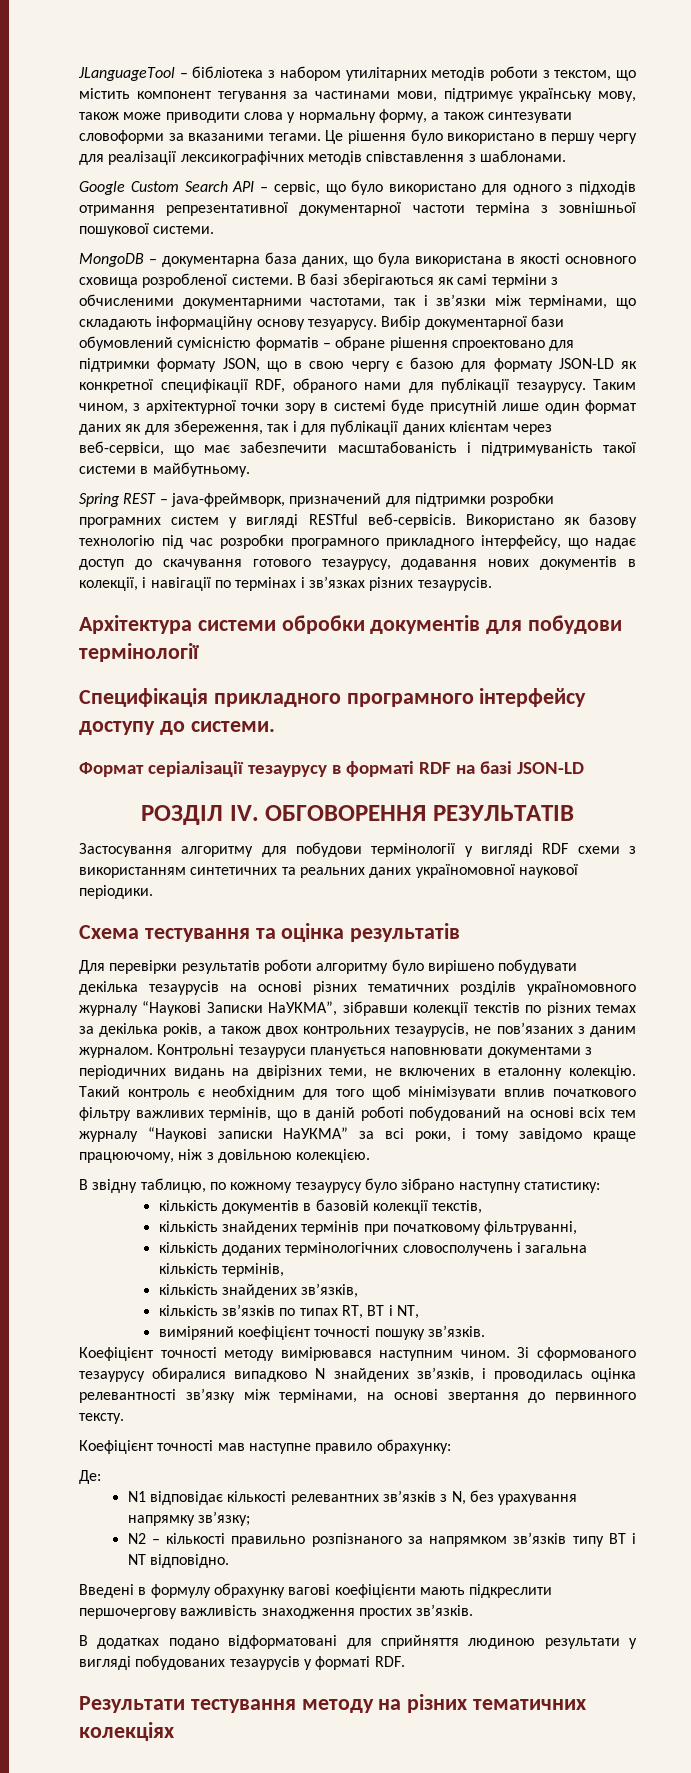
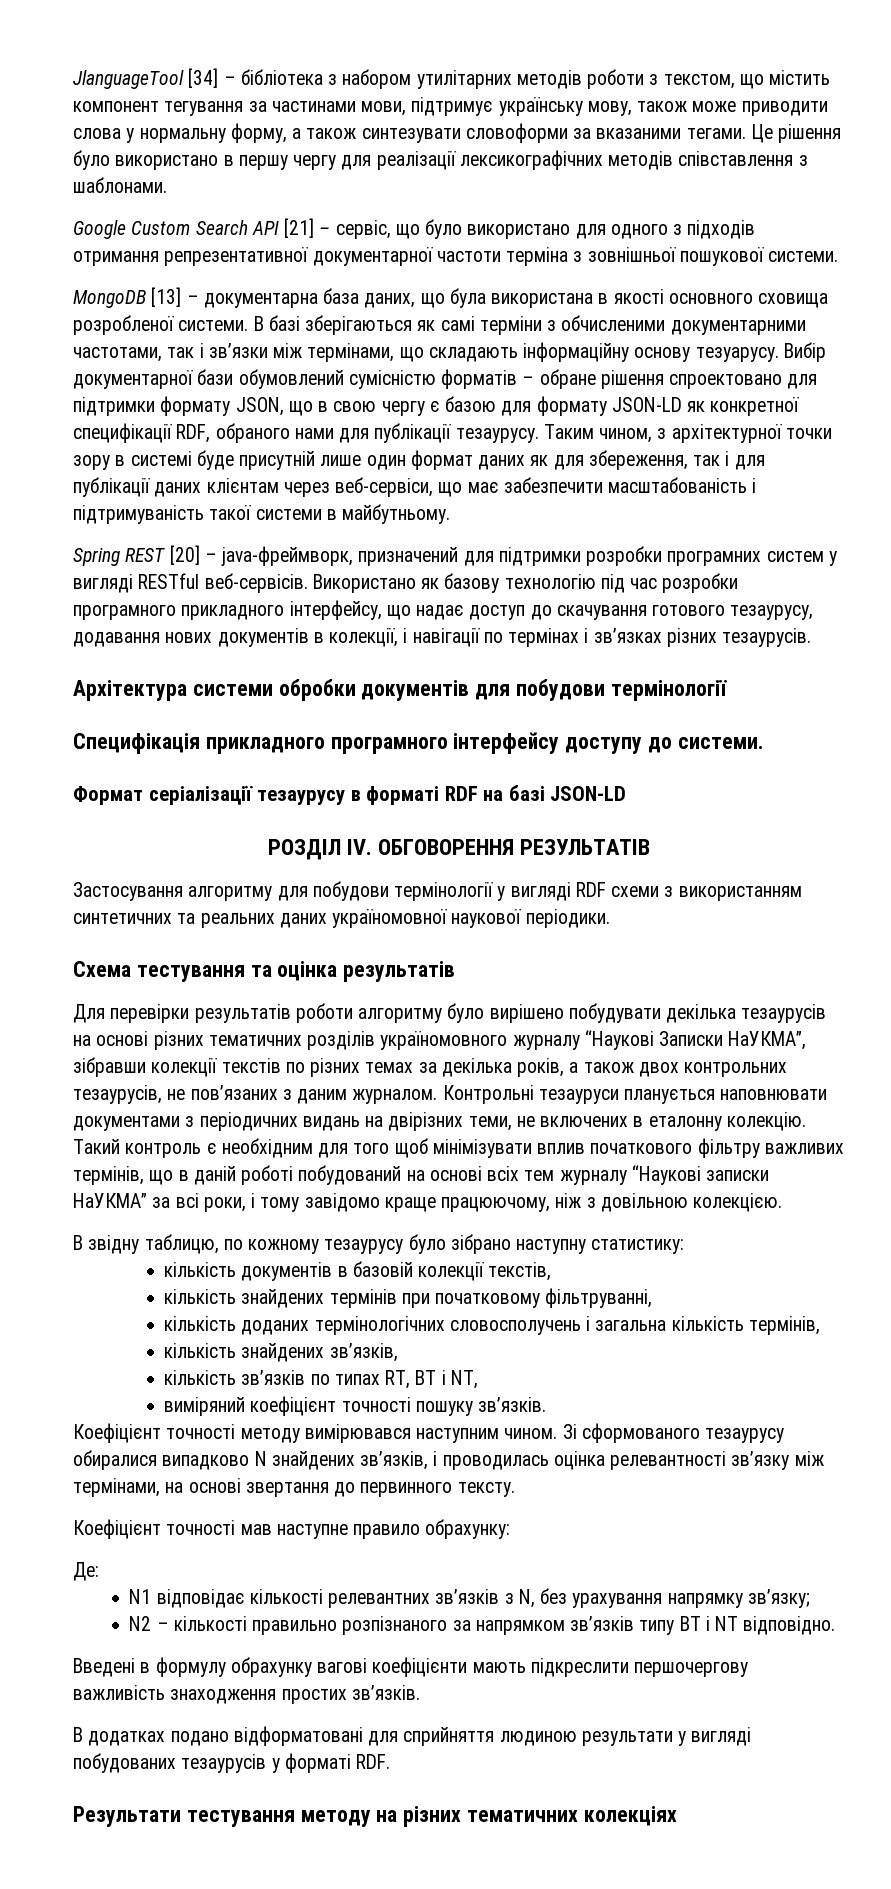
[78,67,175,81] JLanguageTool -> [73,68,219,89] JlanguageTool [34]
(255, 186) none -> [284,218,315,238] [21]
(144, 260) none -> [151,287,182,307] [13]
(157, 498) none -> [169,545,200,565] [20]

